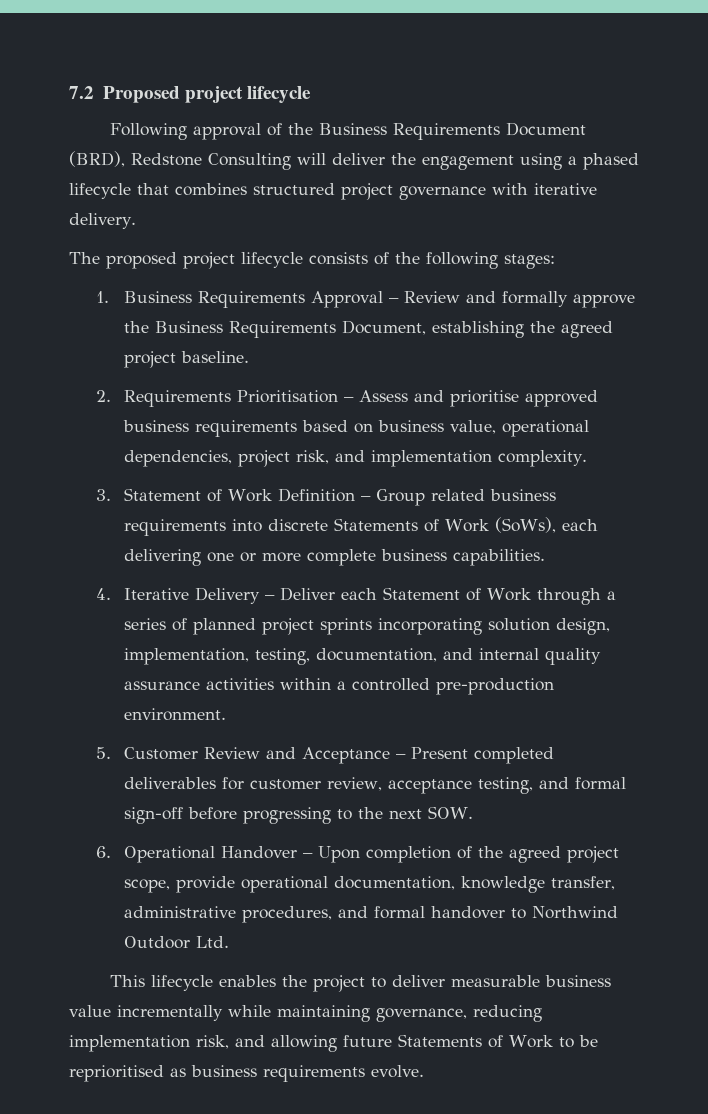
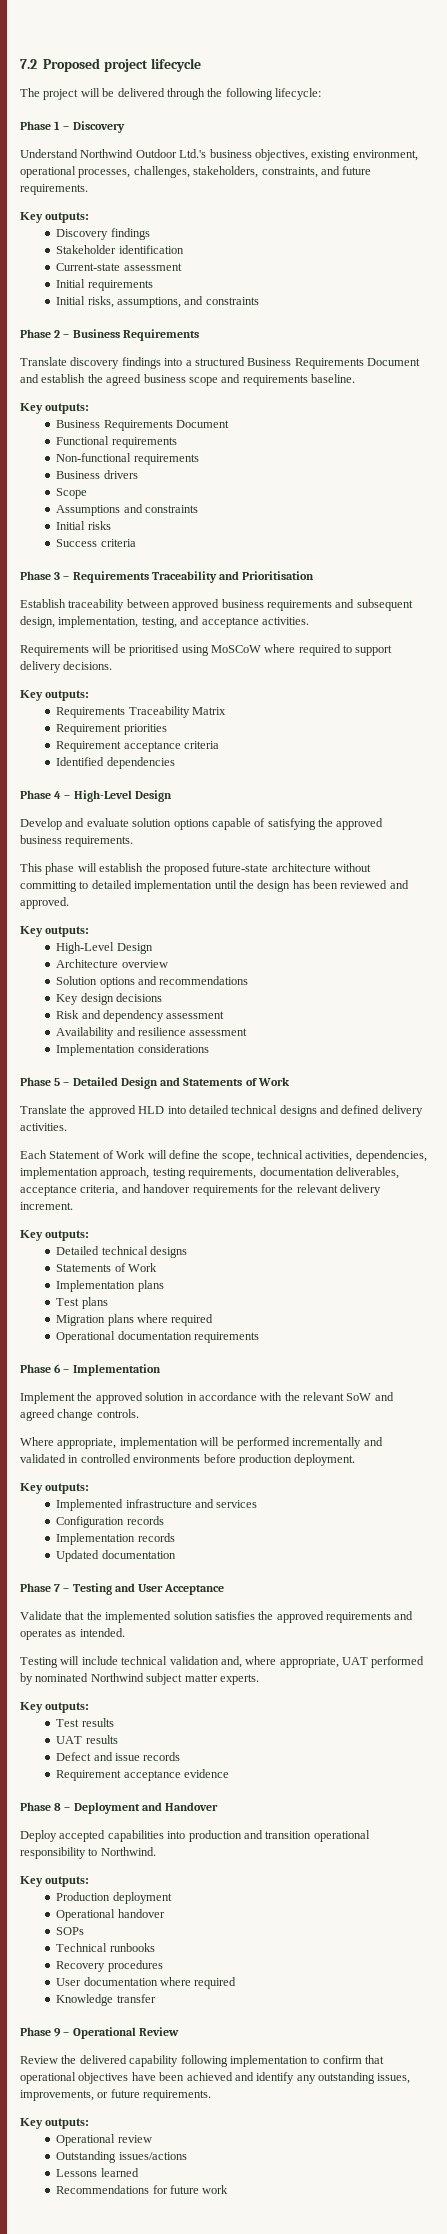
[110,122,587,140] [69,151,639,170] [69,183,597,200] [69,213,136,229] [69,252,555,269] [96,291,635,308] [123,320,613,338] [123,351,249,368] [96,390,598,407] [122,420,589,437] [123,450,587,467] [96,488,556,506] [123,517,598,536] [123,549,545,566] [96,587,616,605] [123,618,610,635] [123,648,601,665] [123,678,554,695] [123,708,226,721] [96,747,554,764] [123,777,626,794] [123,806,473,824] [96,846,619,863] [123,876,615,893] [123,906,618,923] [123,936,229,949] [110,975,612,992] [69,1005,542,1022] [69,1034,598,1052] [69,1065,424,1082] Following approval of the Business Requirements Document (BRD), Redstone Consulting will deliver the engagement using a phased lifecycle that combines structured project governance with iterative delivery. // The proposed project lifecycle consists of the following stages: // 1. Business Requirements Approval – Review and formally approve the Business Requirements Document, establishing the agreed project baseline. // 2. Requirements Prioritisation – Assess and prioritise approved business requirements based on business value, operational dependencies, project risk, and implementation complexity. // 3. Statement of Work Definition – Group related business requirements into discrete Statements of Work (SoWs), each delivering one or more complete business capabilities. // 4. Iterative Delivery – Deliver each Statement of Work through a series of planned project sprints incorporating solution design, implementation, testing, documentation, and internal quality assurance activities within a controlled pre-production environment. // 5. Customer Review and Acceptance – Present completed deliverables for customer review, acceptance testing, and formal sign-off before progressing to the next SOW. // 6. Operational Handover – Upon completion of the agreed project scope, provide operational documentation, knowledge transfer, administrative procedures, and formal handover to Northwind Outdoor Ltd. // This lifecycle enables the project to deliver measurable business value incrementally while maintaining governance, reducing implementation risk, and allowing future Statements of Work to be reprioritised as business requirements evolve. -> [20,88,321,100] [20,121,125,133] [20,149,418,161] [20,166,372,178] [20,184,88,195] [20,212,90,223] [56,228,150,240] [56,245,184,254] [56,263,182,271] [56,279,153,291] [56,296,259,308] [20,329,199,341] [20,357,420,369] [20,374,355,386] [20,403,90,414] [56,420,229,431] [56,436,177,448] [56,453,199,465] [56,470,138,479] [56,488,88,499] [56,504,198,516] [56,521,111,530] [56,539,136,547] [20,571,315,583] [20,599,413,611] [20,616,309,628] [20,644,393,656] [20,661,113,673] [20,690,90,701] [56,706,226,718] [56,724,167,735] [56,741,219,752] [56,757,175,769] [20,790,172,802] [20,818,384,830] [20,835,134,847] [20,863,371,875] [20,880,409,892] [20,897,69,909] [20,926,90,937] [56,942,153,954] [56,959,168,968] [56,976,249,988] [56,993,162,1005] [56,1010,225,1022] [56,1027,248,1039] [56,1044,209,1056] [20,1077,290,1089] [20,1105,423,1117] [20,1123,67,1131] [20,1150,427,1162] [20,1167,399,1179] [20,1184,381,1196] [20,1202,73,1210] [20,1230,90,1241] [56,1246,187,1258] [56,1263,157,1272] [56,1280,164,1292] [56,1297,108,1309] [56,1314,214,1326] [56,1331,259,1343] [20,1364,161,1376] [20,1392,394,1404] [20,1409,139,1421] [20,1437,383,1449] [20,1454,356,1466] [20,1483,90,1494] [56,1499,258,1511] [56,1516,164,1528] [56,1533,175,1545] [56,1550,176,1562] [20,1583,225,1595] [20,1611,414,1623] [20,1628,125,1640] [20,1656,425,1668] [20,1673,259,1685] [20,1702,90,1713] [56,1718,114,1727] [56,1735,118,1744] [56,1752,181,1761] [56,1769,229,1781] [20,1802,219,1814] [20,1830,370,1842] [20,1847,156,1859] [20,1876,90,1887] [56,1892,172,1904] [56,1909,165,1921] [56,1927,85,1935] [56,1943,155,1952] [56,1960,163,1972] [56,1977,237,1989] [56,1994,156,2006] [20,2027,179,2039] [20,2055,384,2067] [20,2072,411,2084] [20,2089,212,2101] [20,2118,90,2129] [56,2134,152,2146] [56,2151,187,2163] [56,2168,139,2177] [56,2185,229,2194] The project will be delivered through the following lifecycle: // Phase 1 – Discovery // Understand Northwind Outdoor Ltd.'s business objectives, existing environment, operational processes, challenges, stakeholders, constraints, and future requirements. // Key outputs: // Discovery findings // Stakeholder identification // Current-state assessment // Initial requirements // Initial risks, assumptions, and constraints // Phase 2 – Business Requirements // Translate discovery findings into a structured Business Requirements Document and establish the agreed business scope and requirements baseline. // Key outputs: // Business Requirements Document // Functional requirements // Non-functional requirements // Business drivers // Scope // Assumptions and constraints // Initial risks // Success criteria // Phase 3 – Requirements Traceability and Prioritisation // Establish traceability between approved business requirements and subsequent design, implementation, testing, and acceptance activities. // Requirements will be prioritised using MoSCoW where required to support delivery decisions. // Key outputs: // Requirements Traceability Matrix // Requirement priorities // Requirement acceptance criteria // Identified dependencies // Phase 4 – High-Level Design // Develop and evaluate solution options capable of satisfying the approved business requirements. // This phase will establish the proposed future-state architecture without committing to detailed implementation until the design has been reviewed and approved. // Key outputs: // High-Level Design // Architecture overview // Solution options and recommendations // Key design decisions // Risk and dependency assessment // Availability and resilience assessment // Implementation considerations // Phase 5 – Detailed Design and Statements of Work // Translate the approved HLD into detailed technical designs and defined delivery activities. // Each Statement of Work will define the scope, technical activities, dependencies, implementation approach, testing requirements, documentation deliverables, acceptance criteria, and handover requirements for the relevant delivery increment. // Key outputs: // Detailed technical designs // Statements of Work // Implementation plans // Test plans // Migration plans where required // Operational documentation requirements // Phase 6 – Implementation // Implement the approved solution in accordance with the relevant SoW and agreed change controls. // Where appropriate, implementation will be performed incrementally and validated in controlled environments before production deployment. // Key outputs: // Implemented infrastructure and services // Configuration records // Implementation records // Updated documentation // Phase 7 – Testing and User Acceptance // Validate that the implemented solution satisfies the approved requirements and operates as intended. // Testing will include technical validation and, where appropriate, UAT performed by nominated Northwind subject matter experts. // Key outputs: // Test results // UAT results // Defect and issue records // Requirement acceptance evidence // Phase 8 – Deployment and Handover // Deploy accepted capabilities into production and transition operational responsibility to Northwind. // Key outputs: // Production deployment // Operational handover // SOPs // Technical runbooks // Recovery procedures // User documentation where required // Knowledge transfer // Phase 9 – Operational Review // Review the delivered capability following implementation to confirm that operational objectives have been achieved and identify any outstanding issues, improvements, or future requirements. // Key outputs: // Operational review // Outstanding issues/actions // Lessons learned // Recommendations for future work

